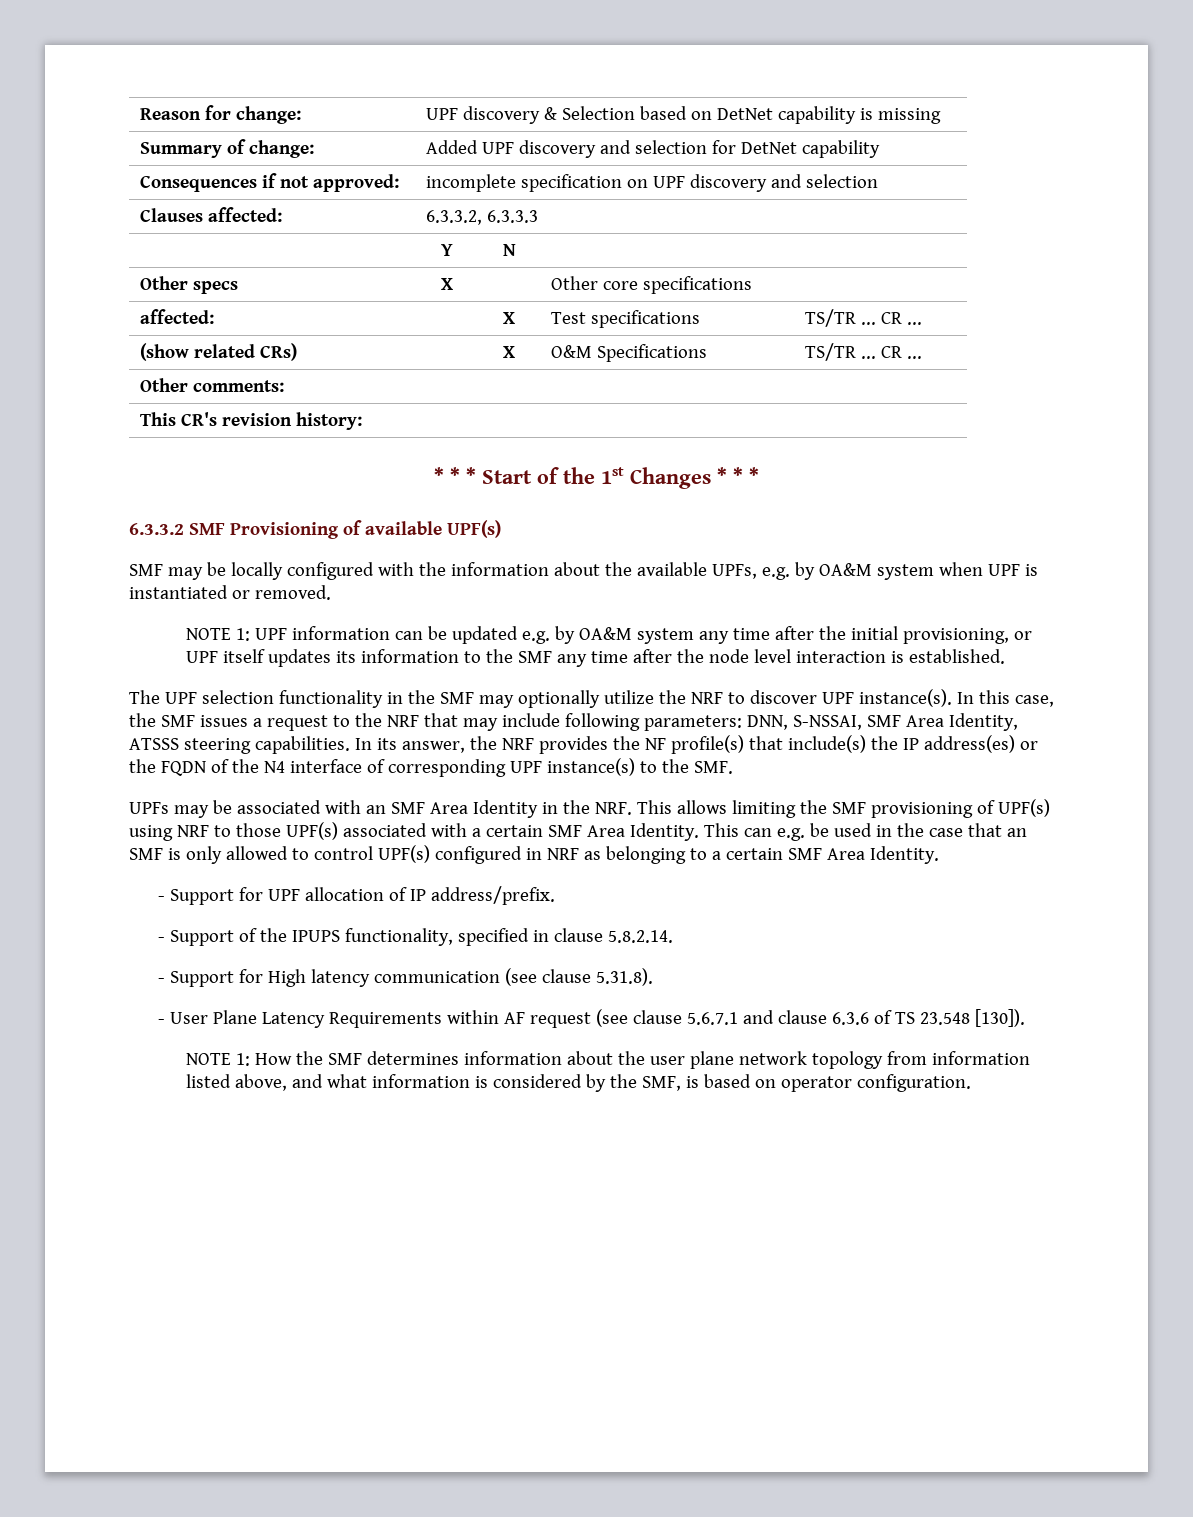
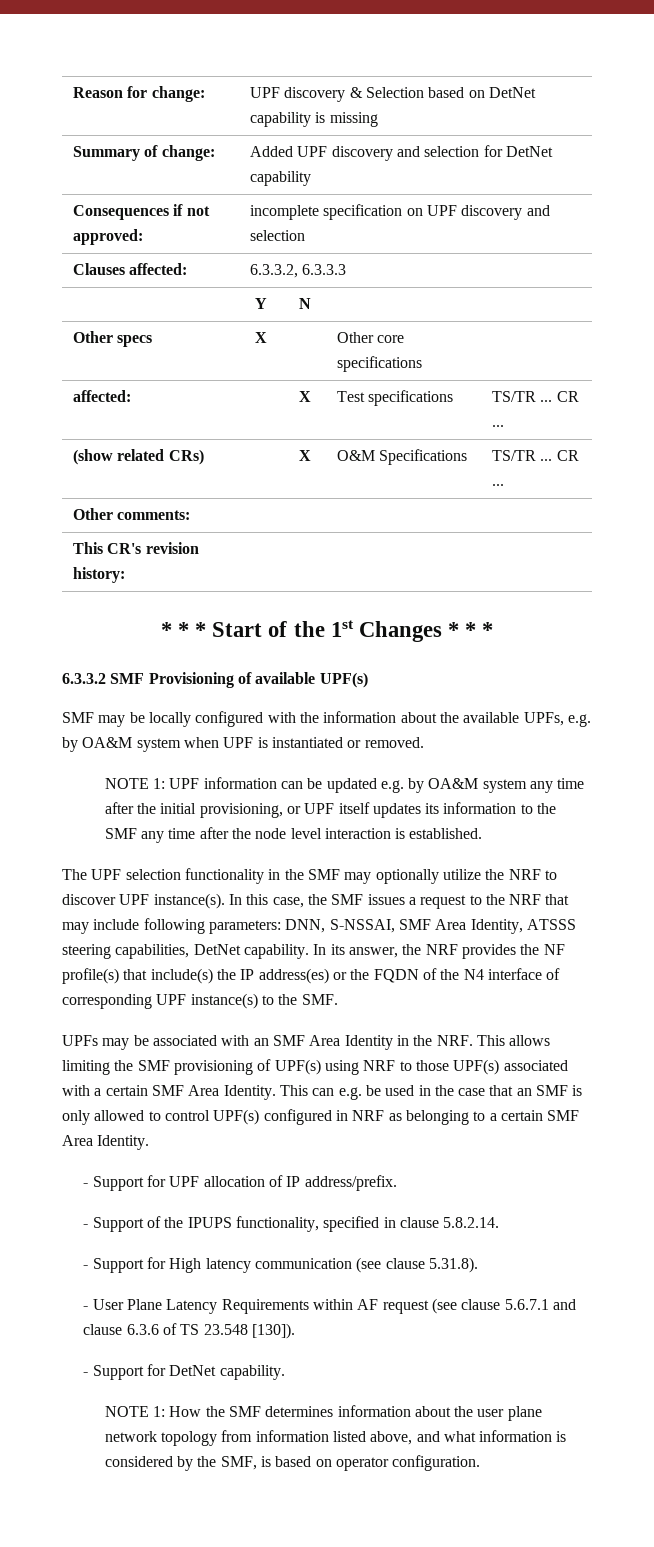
[254,736,350,754] capabilities. -> [115,944,309,959] capabilities, DetNet capability.
(1025, 1018) none -> [83,1364,285,1380] // - Support for DetNet capability.

